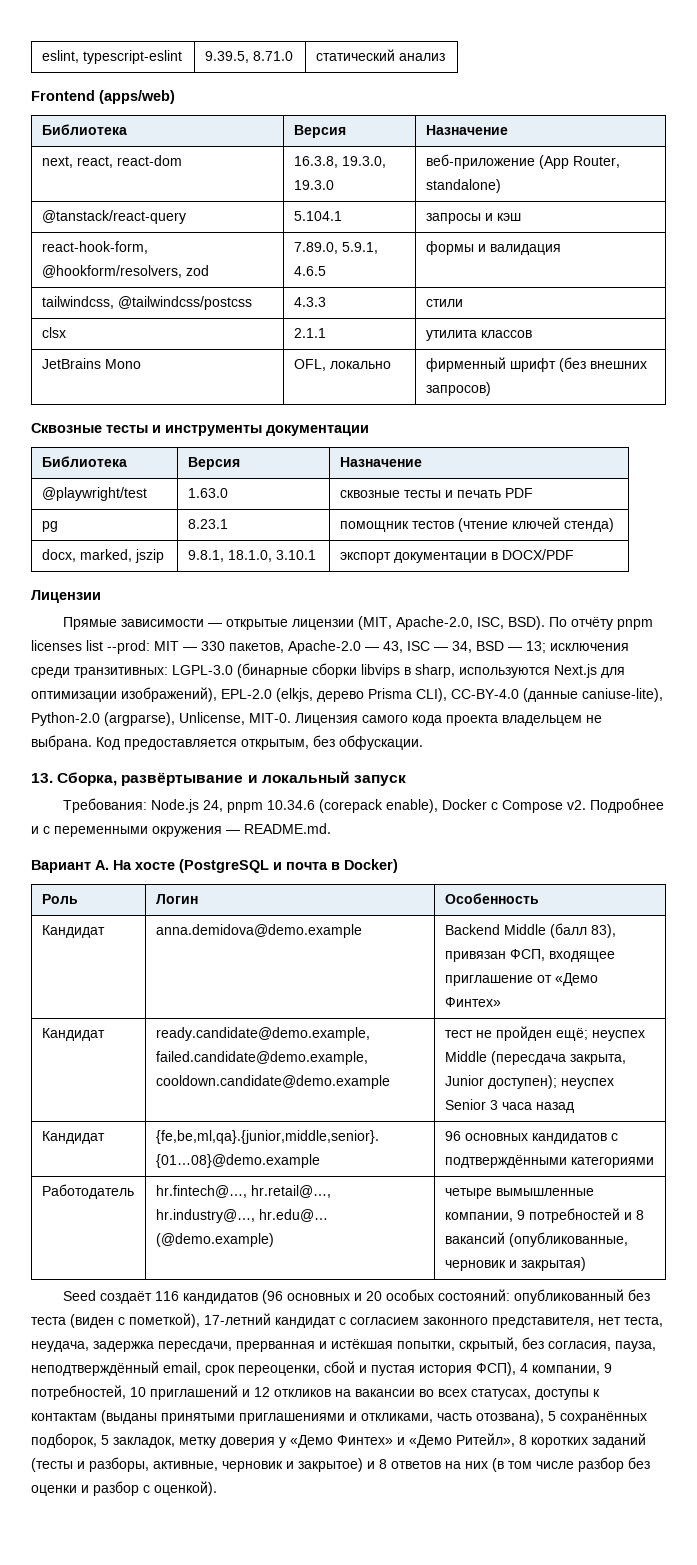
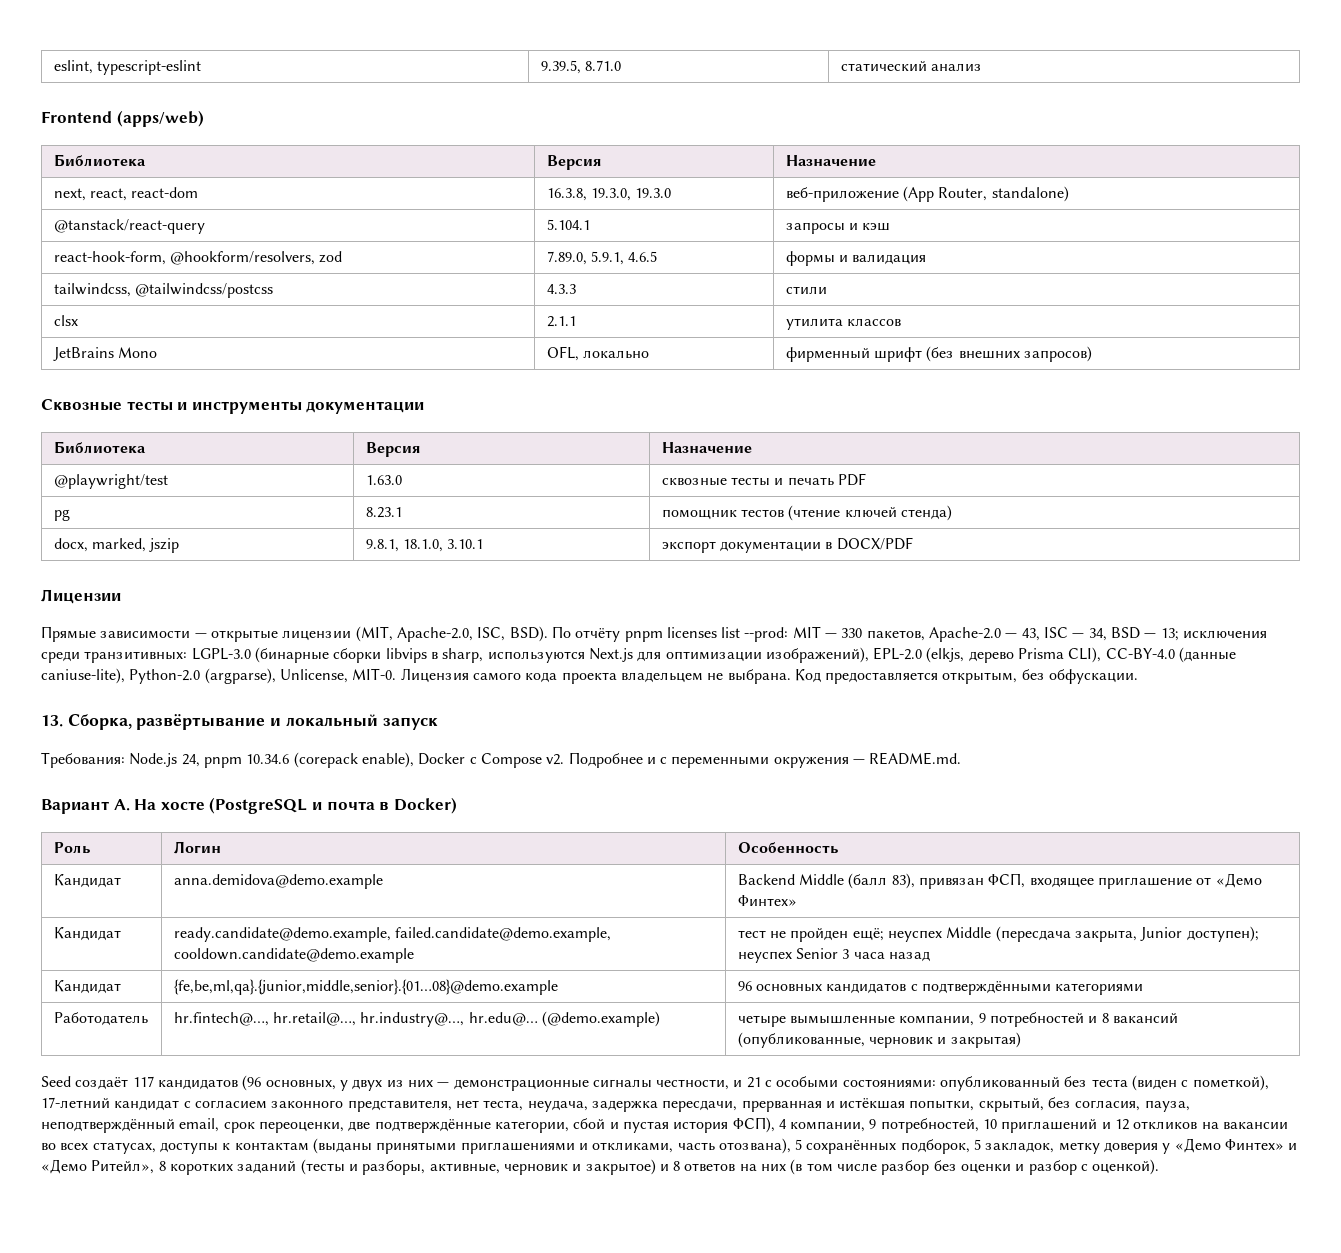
[154,1291,179,1301] 116 -> [132,1076,154,1087] 117
[286,1289,510,1301] основных и 20 особых состояний: -> [265,1076,936,1091] основных, у двух из них — демонстрационные сигналы честности, и 21 с особыми состояниями:
(320, 1370) none -> [348,1119,569,1133] две подтверждённые категории,

